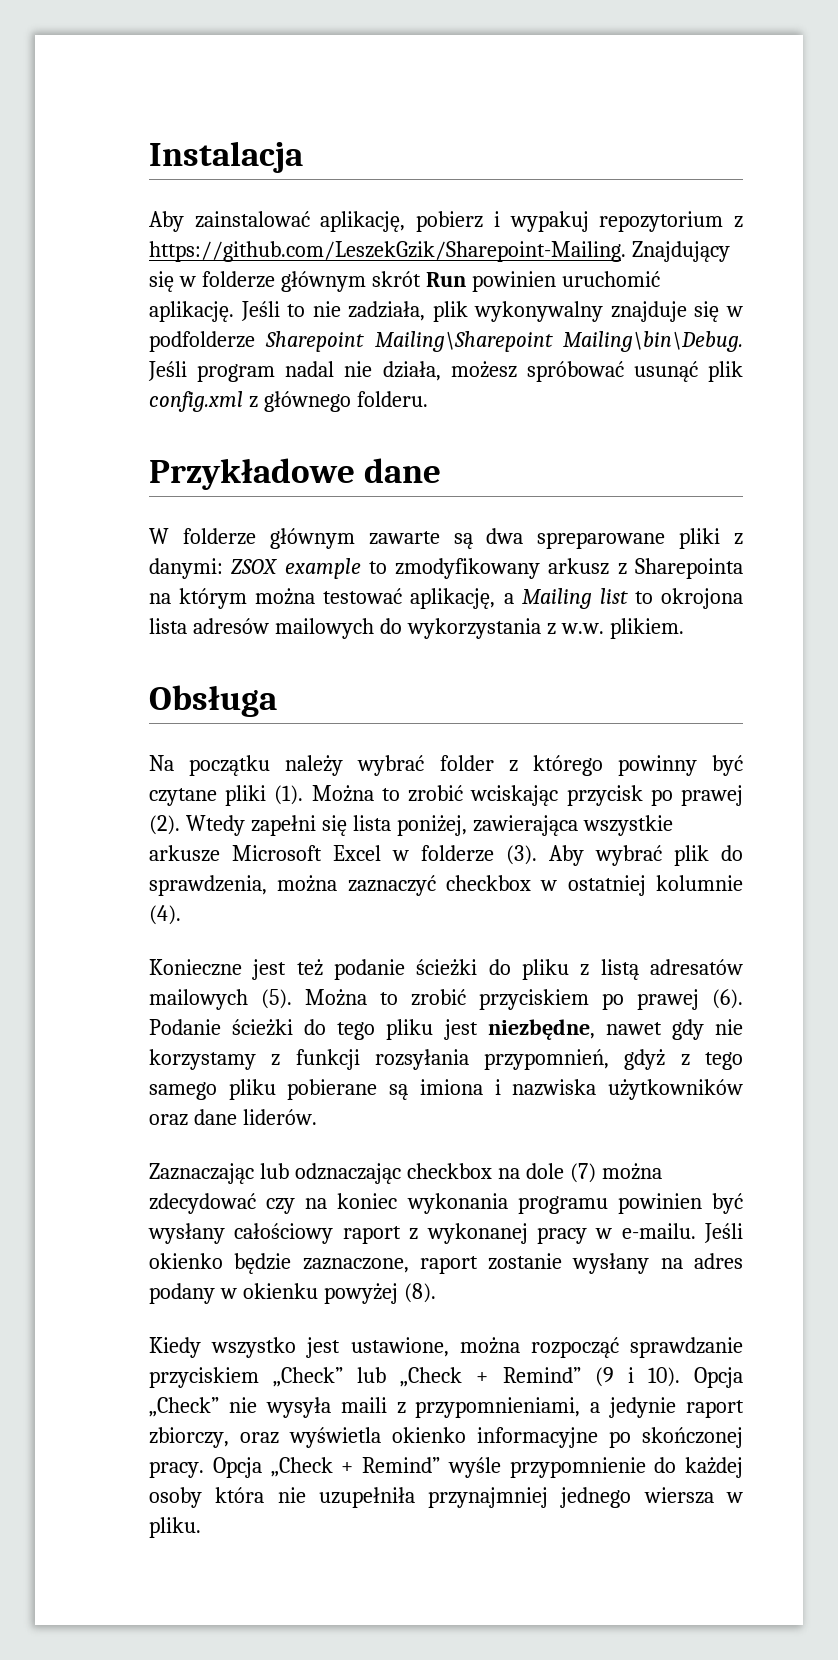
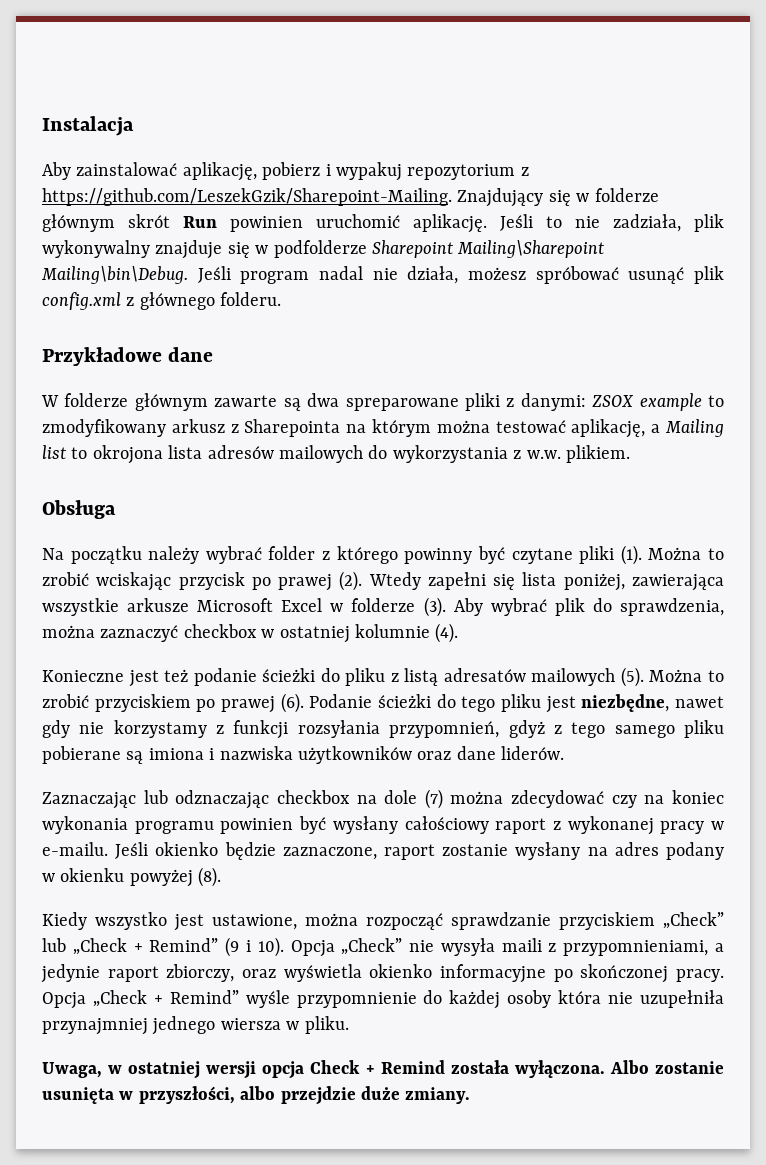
(201, 1527) none -> [42,1060,725,1079] [42,1086,471,1105] // Uwaga, w ostatniej wersji opcja Check + Remind została wyłączona. Albo zostanie usunięta w przyszłości, albo przejdzie duże zmiany.

